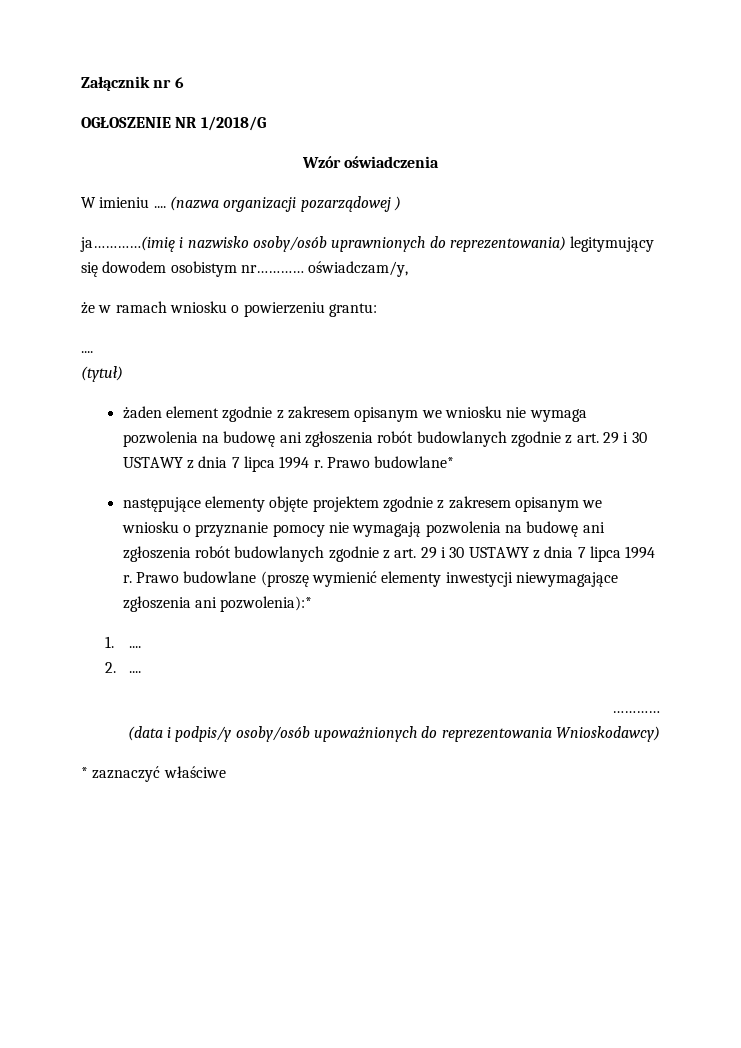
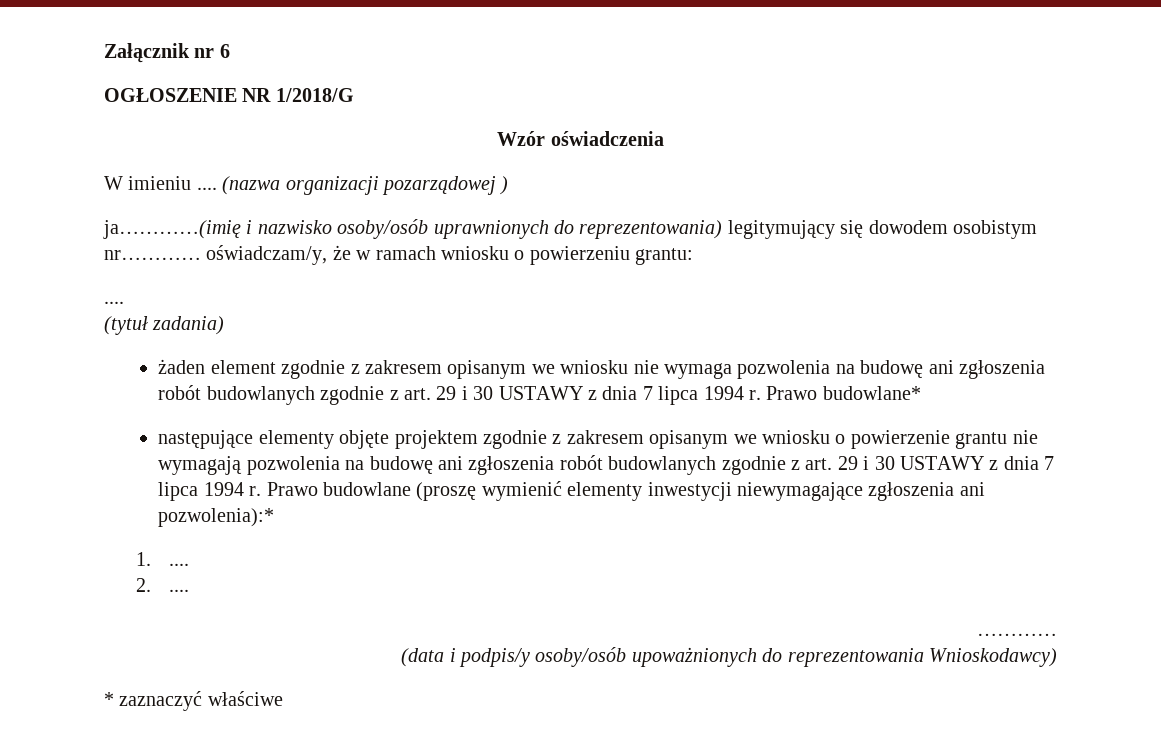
(409, 269) // -> (328, 255) none
[81,366,123,382] (tytuł) -> [104,316,225,335] (tytuł zadania)
[195,522,325,537] przyznanie pomocy -> [850,430,1008,449] powierzenie grantu

